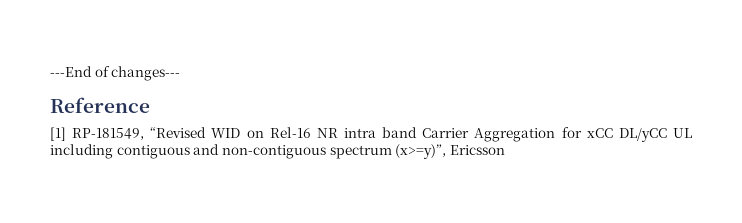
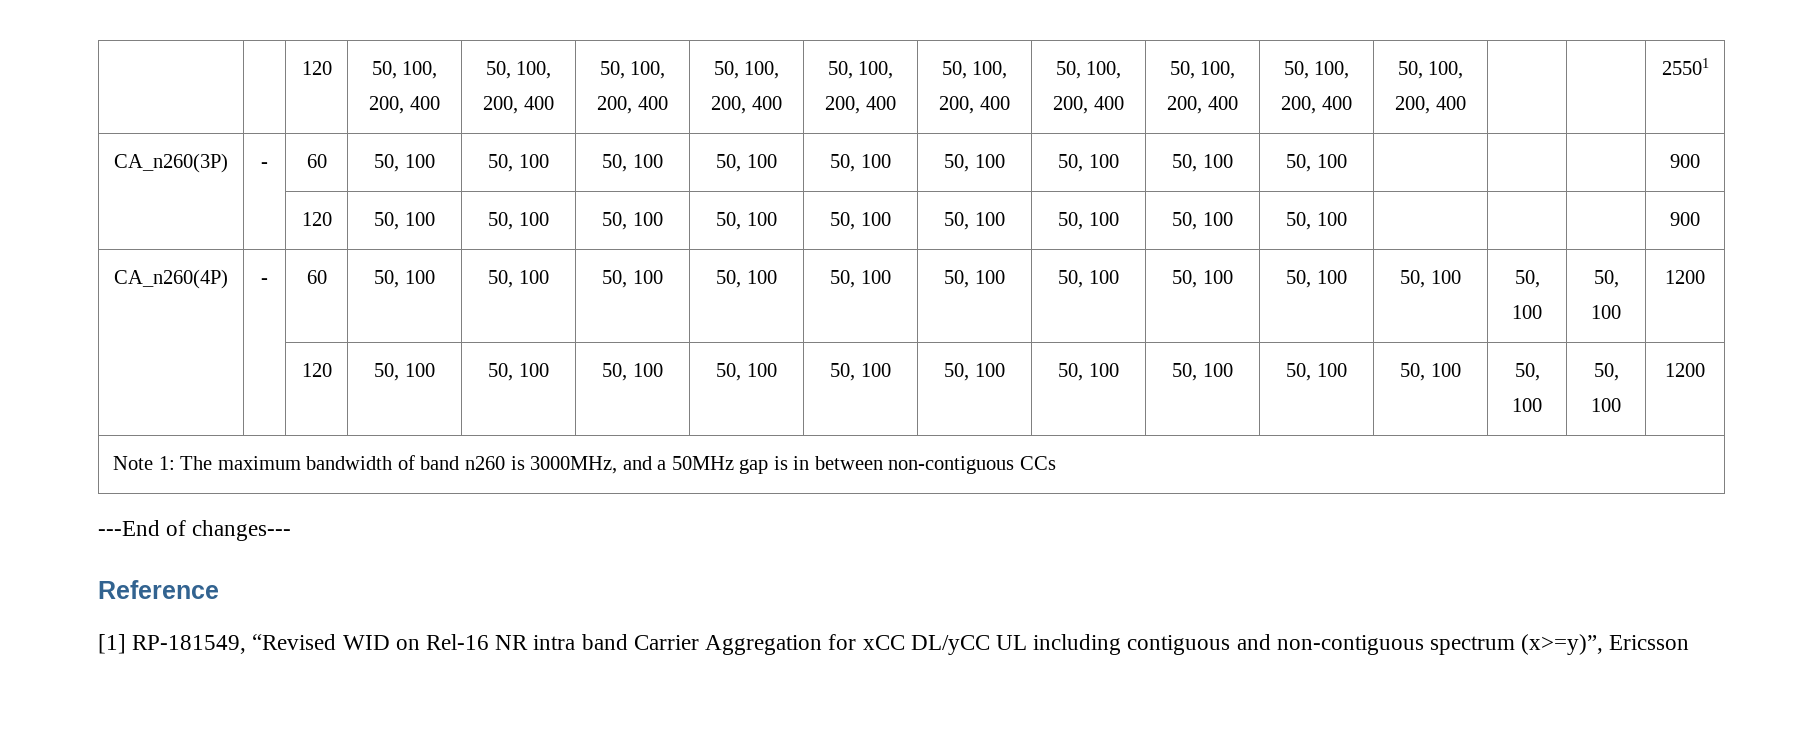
(50, 71) none -> [301,61,332,75] [371,61,438,79] [369,96,440,114] [485,61,552,79] [483,96,554,114] [599,61,666,79] [597,96,668,114] [713,61,780,79] [711,96,782,114] [827,61,894,79] [825,96,896,114] [941,61,1008,79] [939,96,1010,114] [1055,61,1122,79] [1053,96,1124,114] [1169,61,1236,79] [1167,96,1238,114] [1283,61,1350,79] [1281,96,1352,114] [1397,61,1464,79] [1395,96,1466,114] [1661,58,1709,75] [114,153,228,173] [261,162,268,168] [306,154,327,168] [374,154,435,172] [488,154,549,172] [602,154,663,172] [716,154,777,172] [830,154,891,172] [944,154,1005,172] [1058,154,1119,172] [1172,154,1233,172] [1286,154,1347,172] [1670,154,1700,168] [301,212,332,226] [374,212,435,230] [488,212,549,230] [602,212,663,230] [716,212,777,230] [830,212,891,230] [944,212,1005,230] [1058,212,1119,230] [1172,212,1233,230] [1286,212,1347,230] [1670,212,1700,226] [114,269,228,289] [261,278,268,284] [306,270,327,284] [374,270,435,288] [488,270,549,288] [602,270,663,288] [716,270,777,288] [830,270,891,288] [944,270,1005,288] [1058,270,1119,288] [1172,270,1233,288] [1286,270,1347,288] [1400,270,1461,288] [1514,270,1540,288] [1512,305,1542,319] [1593,270,1619,288] [1591,305,1621,319] [1665,270,1705,284] [301,363,332,377] [374,363,435,381] [488,363,549,381] [602,363,663,381] [716,363,777,381] [830,363,891,381] [944,363,1005,381] [1058,363,1119,381] [1172,363,1233,381] [1286,363,1347,381] [1400,363,1461,381] [1514,363,1540,381] [1512,398,1542,412] [1593,363,1619,381] [1591,398,1621,412] [1665,363,1705,377] [113,455,1056,474] | | 120 | 50, 100, 200, 400 | 50, 100, 200, 400 | 50, 100, 200, 400 | 50, 100, 200, 400 | 50, 100, 200, 400 | 50, 100, 200, 400 | 50, 100, 200, 400 | 50, 100, 200, 400 | 50, 100, 200, 400 | 50, 100, 200, 400 | | | 25501 // CA_n260(3P) | - | 60 | 50, 100 | 50, 100 | 50, 100 | 50, 100 | 50, 100 | 50, 100 | 50, 100 | 50, 100 | 50, 100 | | | | 900 // | | 120 | 50, 100 | 50, 100 | 50, 100 | 50, 100 | 50, 100 | 50, 100 | 50, 100 | 50, 100 | 50, 100 | | | | 900 // CA_n260(4P) | - | 60 | 50, 100 | 50, 100 | 50, 100 | 50, 100 | 50, 100 | 50, 100 | 50, 100 | 50, 100 | 50, 100 | 50, 100 | 50, 100 | 50, 100 | 1200 // | | 120 | 50, 100 | 50, 100 | 50, 100 | 50, 100 | 50, 100 | 50, 100 | 50, 100 | 50, 100 | 50, 100 | 50, 100 | 50, 100 | 50, 100 | 1200 // Note 1: The maximum bandwidth of band n260 is 3000MHz, and a 50MHz gap is in between non-contiguous CCs //

